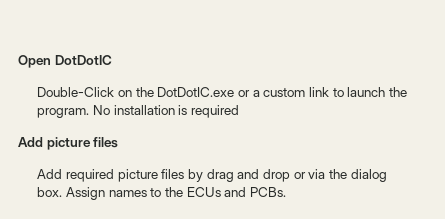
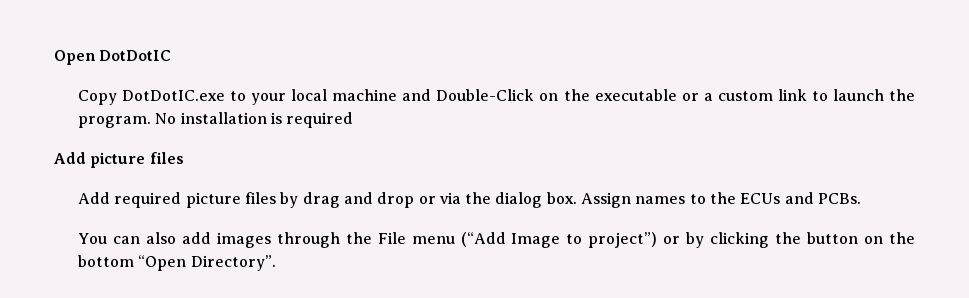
(112, 60) none -> [77,89,432,105] Copy DotDotIC.exe to your local machine and
[157,87,235,97] DotDotIC.exe -> [594,89,677,101] executable
(286, 192) none -> [77,232,916,248] [77,255,276,271] // You can also add images through the File menu (“Add Image to project”) or by clicking the button on the bottom “Open Directory”.

